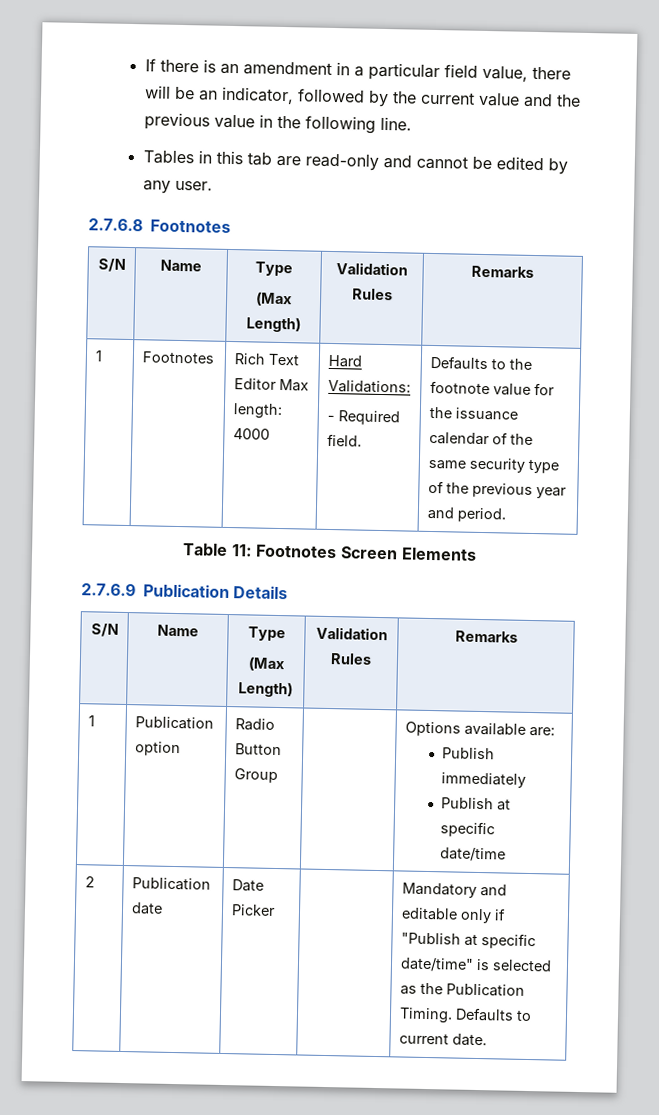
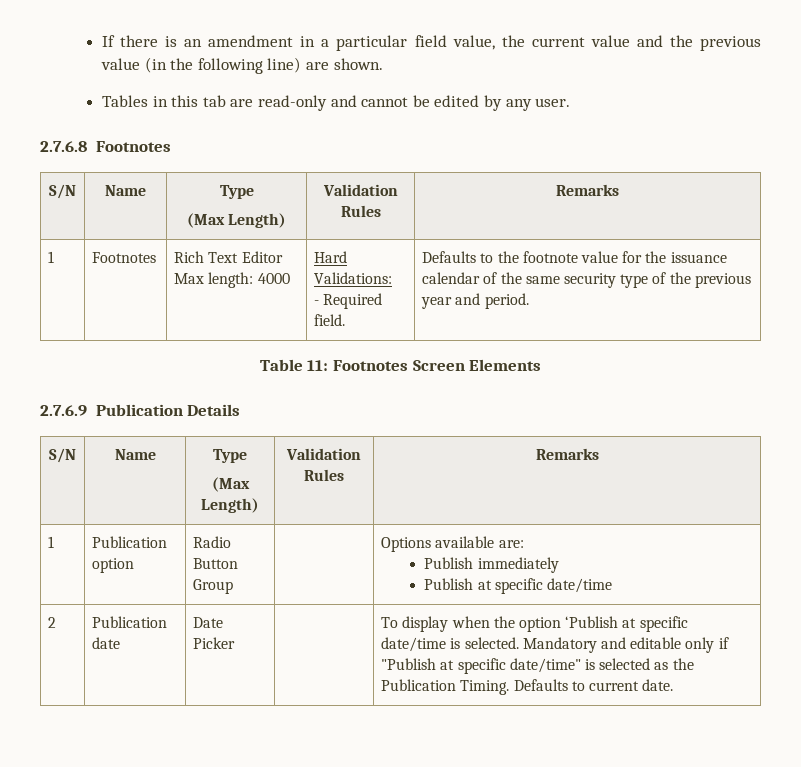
[531,66,571,80] [144,85,389,108] there will be an indicator, followed by -> (495, 42) none
[258,114,273,128] in -> [144,57,167,73] (in
[379,116,412,131] line. -> [267,57,383,73] line) are shown.
(276, 910) none -> [381,616,688,632] [381,637,519,652] To display when the option ‘Publish at specific date/time is selected.

